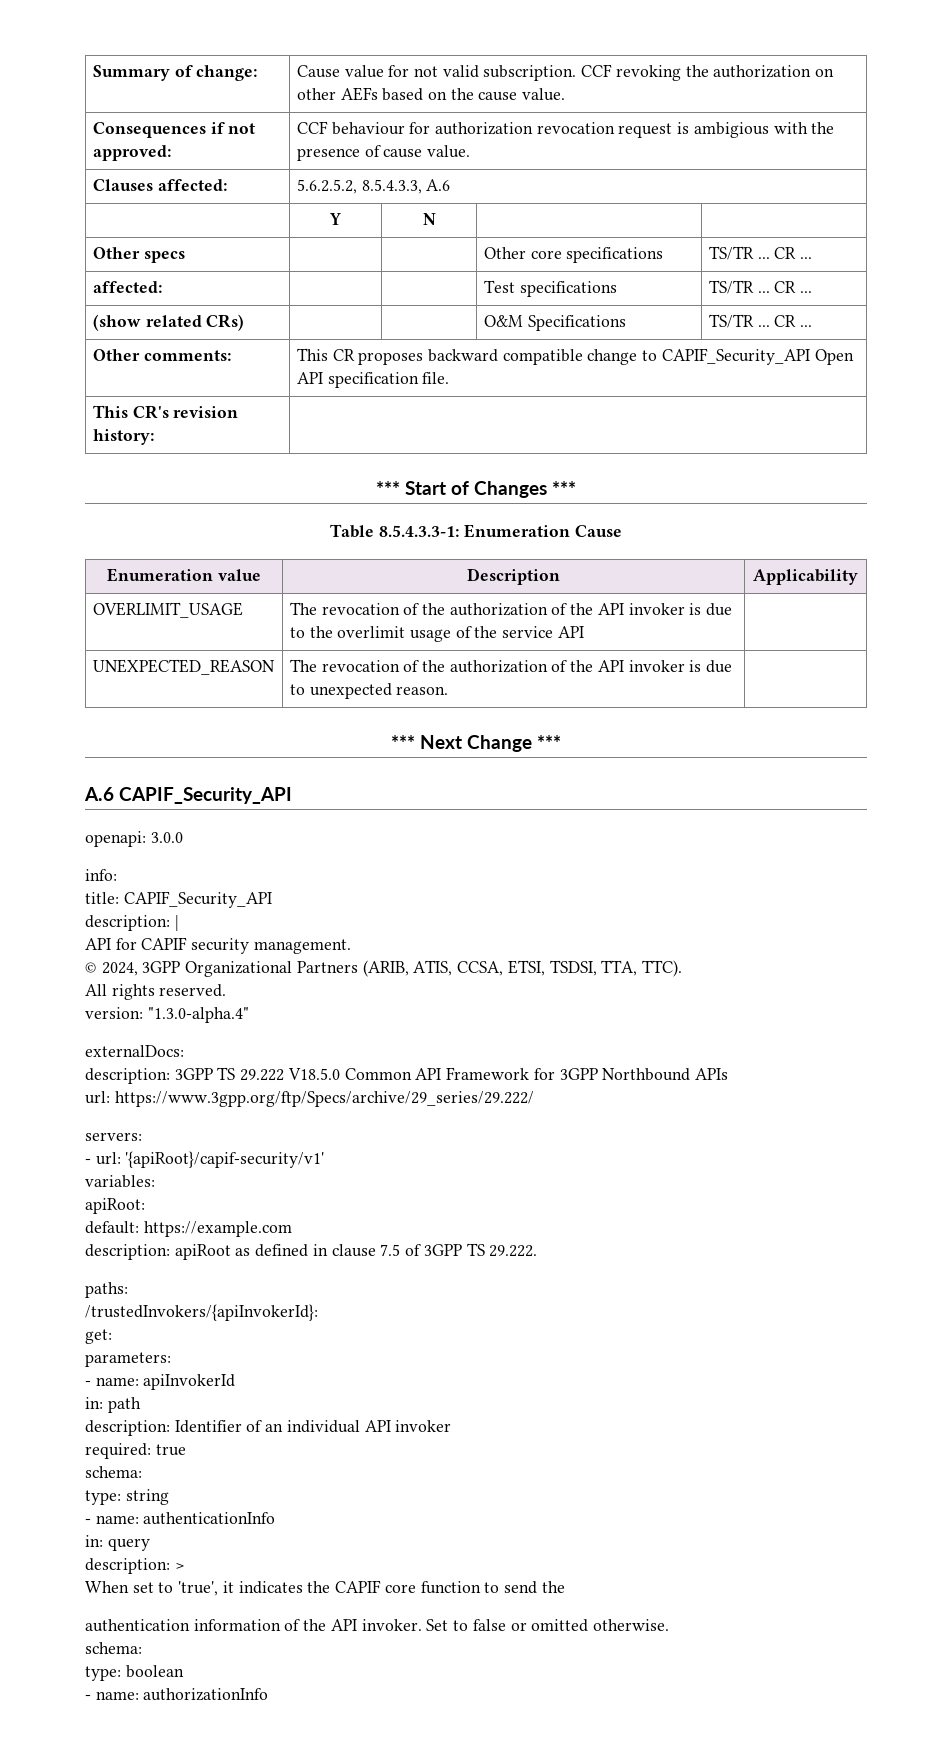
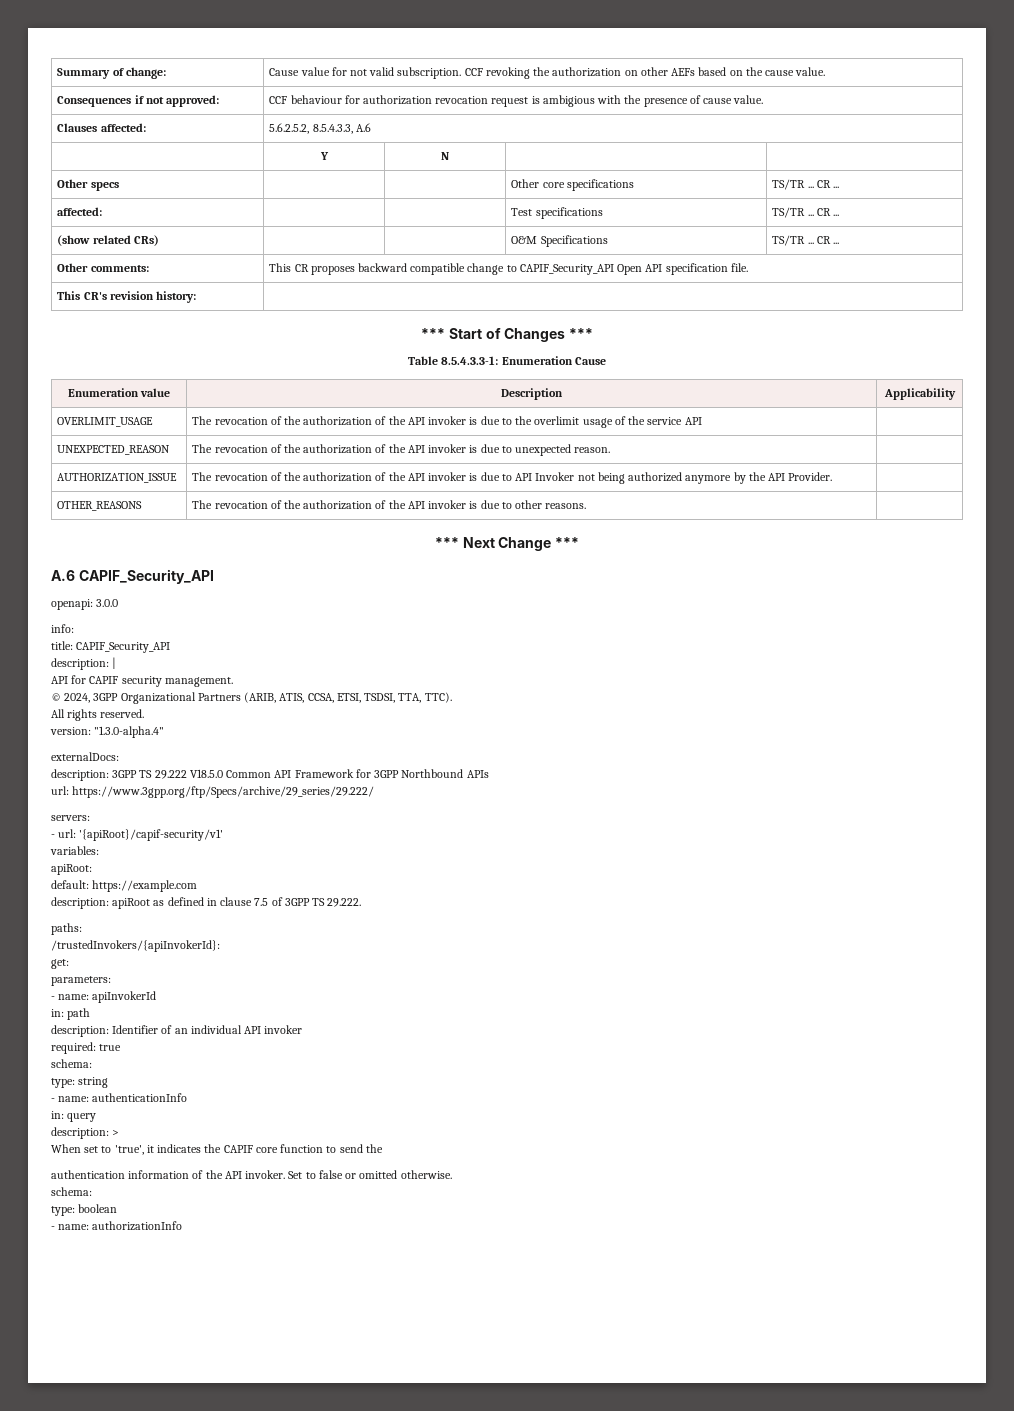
(449, 690) none -> [57,473,178,483] [192,472,833,484] [57,501,143,511] [192,500,587,510] // AUTHORIZATION_ISSUE | The revocation of the authorization of the API invoker is due to API Invoker not being authorized anymore by the API Provider. | // OTHER_REASONS | The revocation of the authorization of the API invoker is due to other reasons. |

